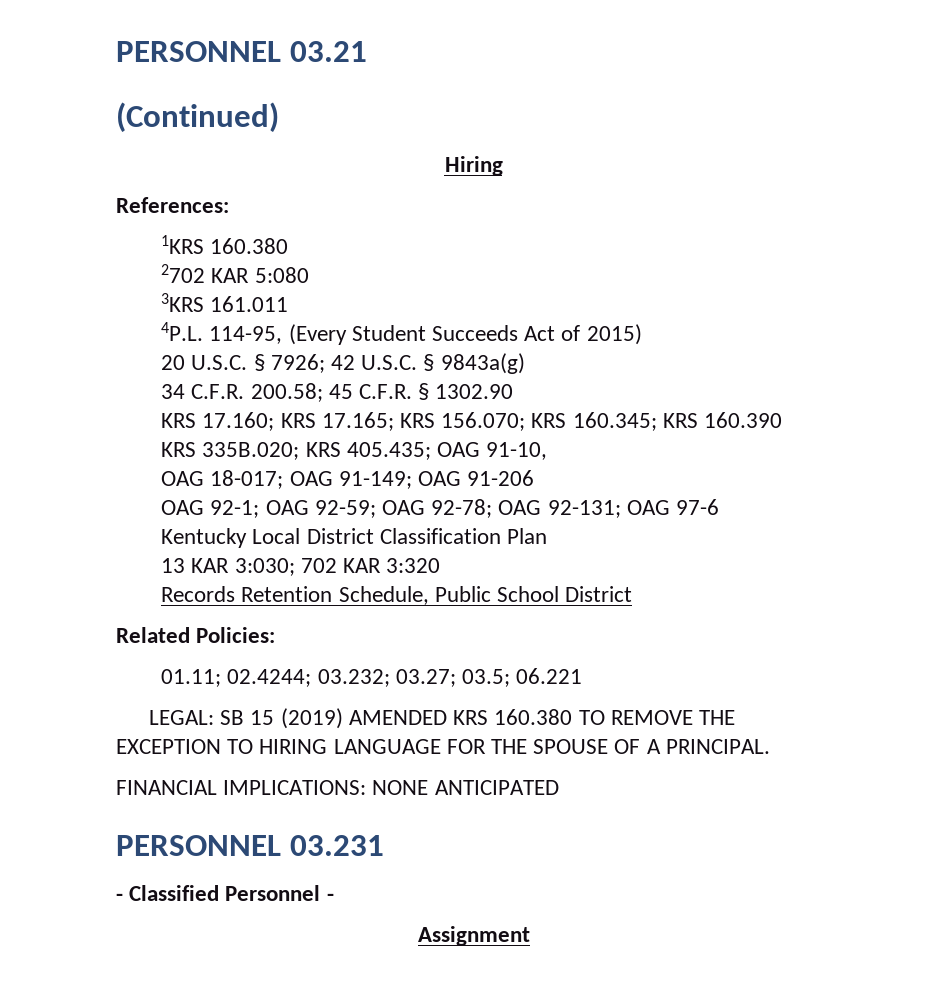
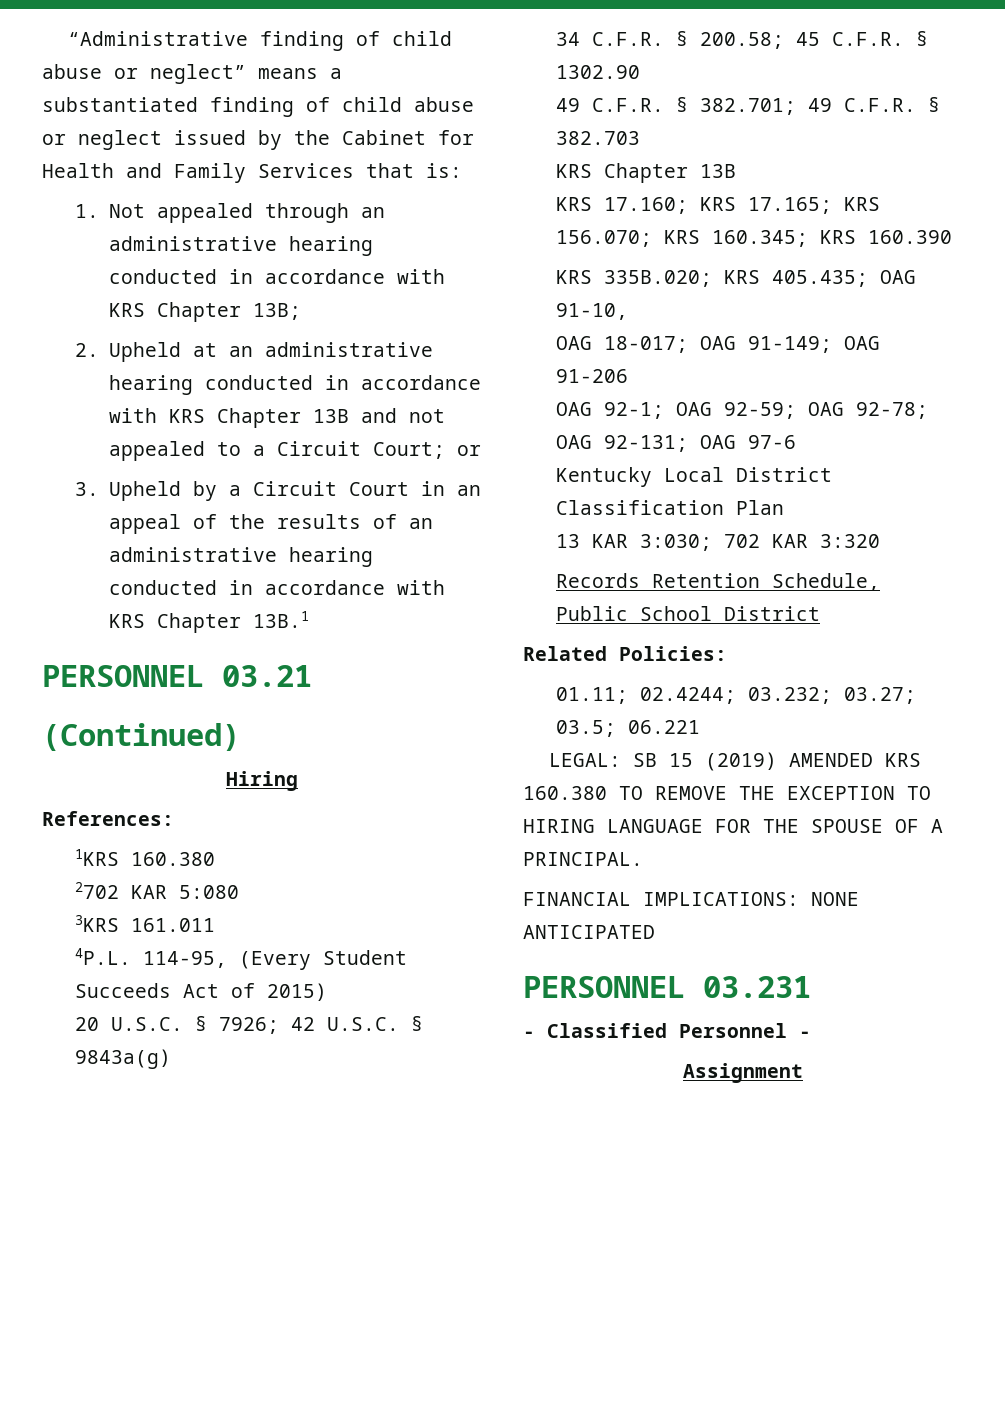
(116, 51) none -> [67,31,452,51] [42,64,342,84] [42,97,474,117] [42,130,474,150] [42,163,462,183] [75,203,386,223] [109,236,374,256] [109,269,446,284] [109,302,302,322] [75,342,434,362] [109,375,482,395] [109,408,446,428] [109,441,482,461] [75,481,482,501] [109,514,434,534] [109,547,374,567] [109,580,446,595] [109,611,310,633] “Administrative finding of child abuse or neglect” means a substantiated finding of child abuse or neglect issued by the Cabinet for Health and Family Services that is: // 1. Not appealed through an administrative hearing conducted in accordance with KRS Chapter 13B; // 2. Upheld at an administrative hearing conducted in accordance with KRS Chapter 13B and not appealed to a Circuit Court; or // 3. Upheld by a Circuit Court in an appeal of the results of an administrative hearing conducted in accordance with KRS Chapter 13B.1 //
(245, 391) none -> [676,31,689,46] §
(514, 391) none -> [556,97,941,115] [556,131,641,145] [556,163,737,183] // 49 C.F.R. § 382.701; 49 C.F.R. § 382.703 // KRS Chapter 13B

